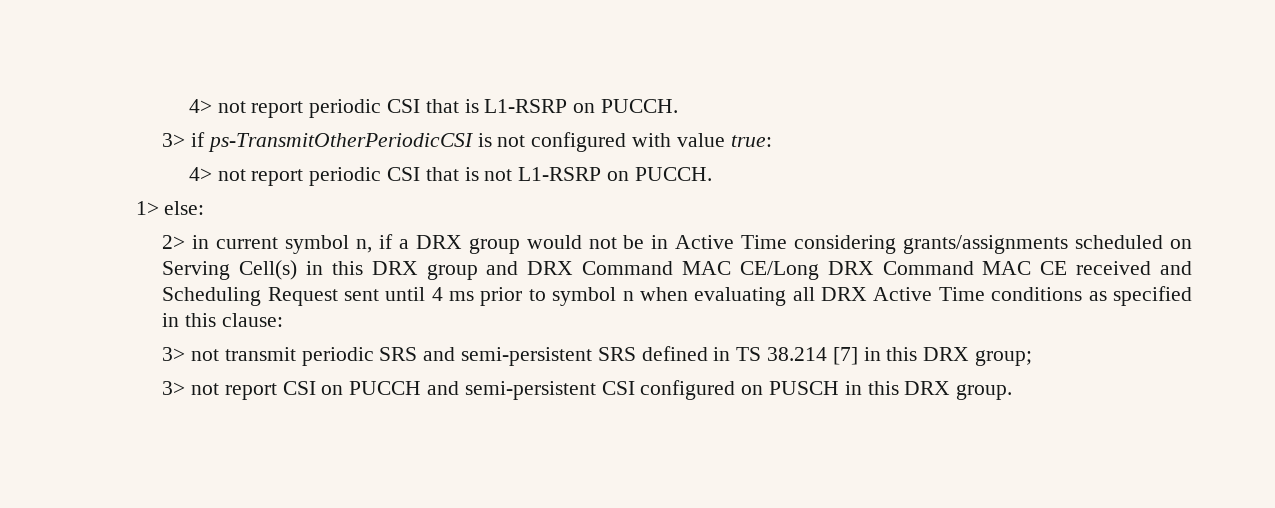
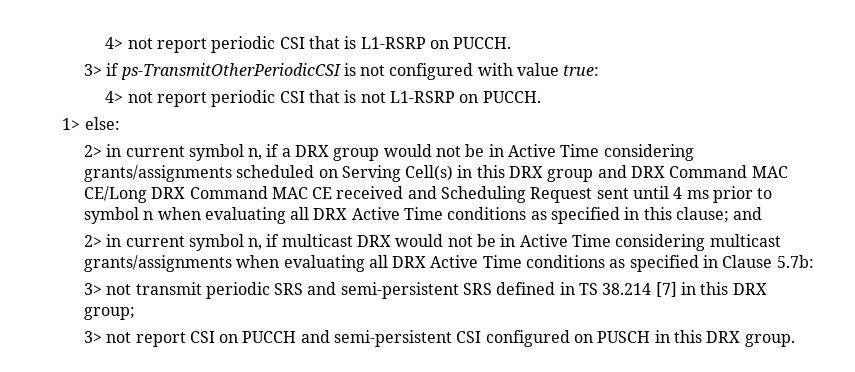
[221,313,283,327] clause: -> [676,207,763,223] [83,234,781,251] [83,255,814,272] clause; and // 2> in current symbol n, if multicast DRX would not be in Active Time considering multicast grants/assignments when evaluating all DRX Active Time conditions as specified in Clause 5.7b:

